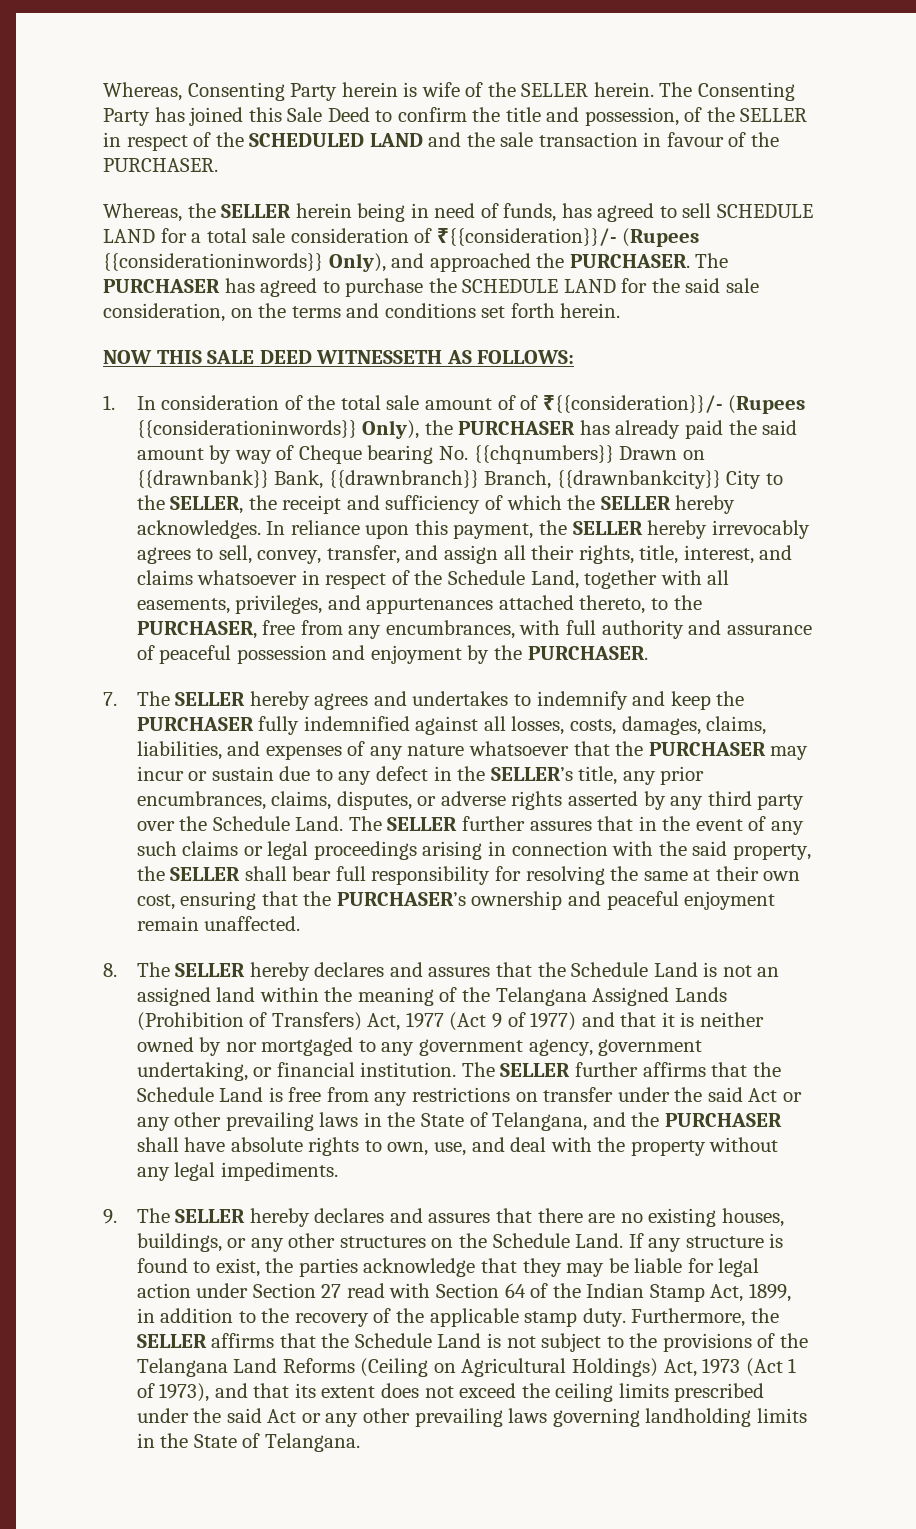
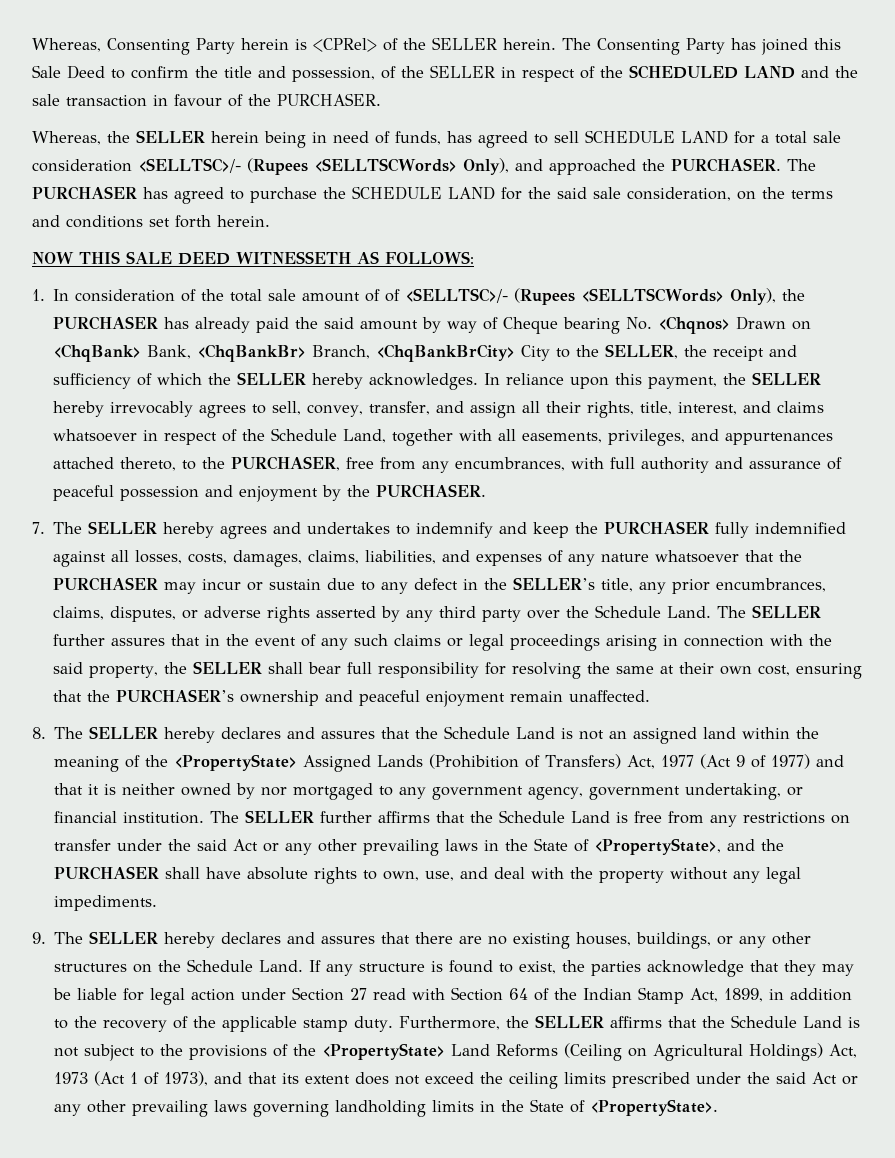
[421,82,460,97] wife -> [313,38,377,52] <CPRel>
[414,228,700,247] [103,253,323,271] of ₹{{consideration}}/- (Rupees {{considerationinwords}} -> [138,158,457,175] <SELLTSC>/- (Rupees <SELLTSCWords>
[542,395,806,414] [136,420,357,438] ₹{{consideration}}/- (Rupees {{considerationinwords}} -> [405,288,725,305] <SELLTSC>/- (Rupees <SELLTSCWords>
[473,445,614,464] {{chqnumbers}} -> [658,316,731,334] <Chqnos>
[136,470,721,489] {{drawnbank}} Bank, {{drawnbranch}} Branch, {{drawnbankcity}} -> [53,344,516,362] <ChqBank> Bank, <ChqBankBr> Branch, <ChqBankBrCity>
[495,987,587,1006] Telangana -> [174,754,298,771] <PropertyState>
[492,1112,588,1131] Telangana, -> [594,838,722,855] <PropertyState>,
[136,1358,228,1377] Telangana -> [322,1043,446,1060] <PropertyState>
[264,1433,360,1452] Telangana. -> [590,1099,719,1116] <PropertyState>.

